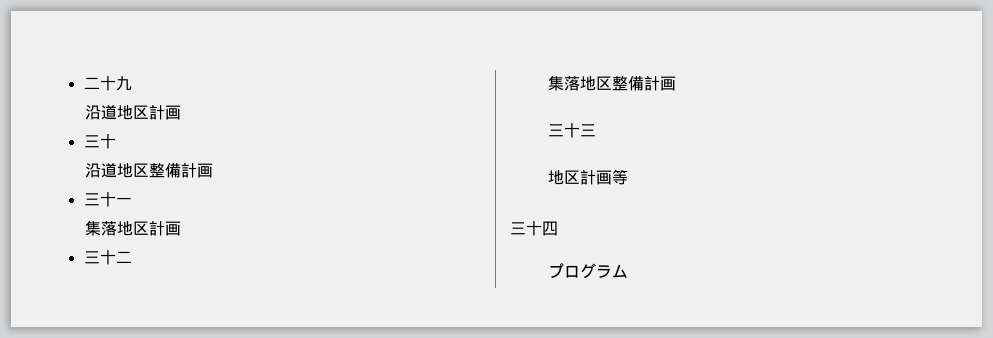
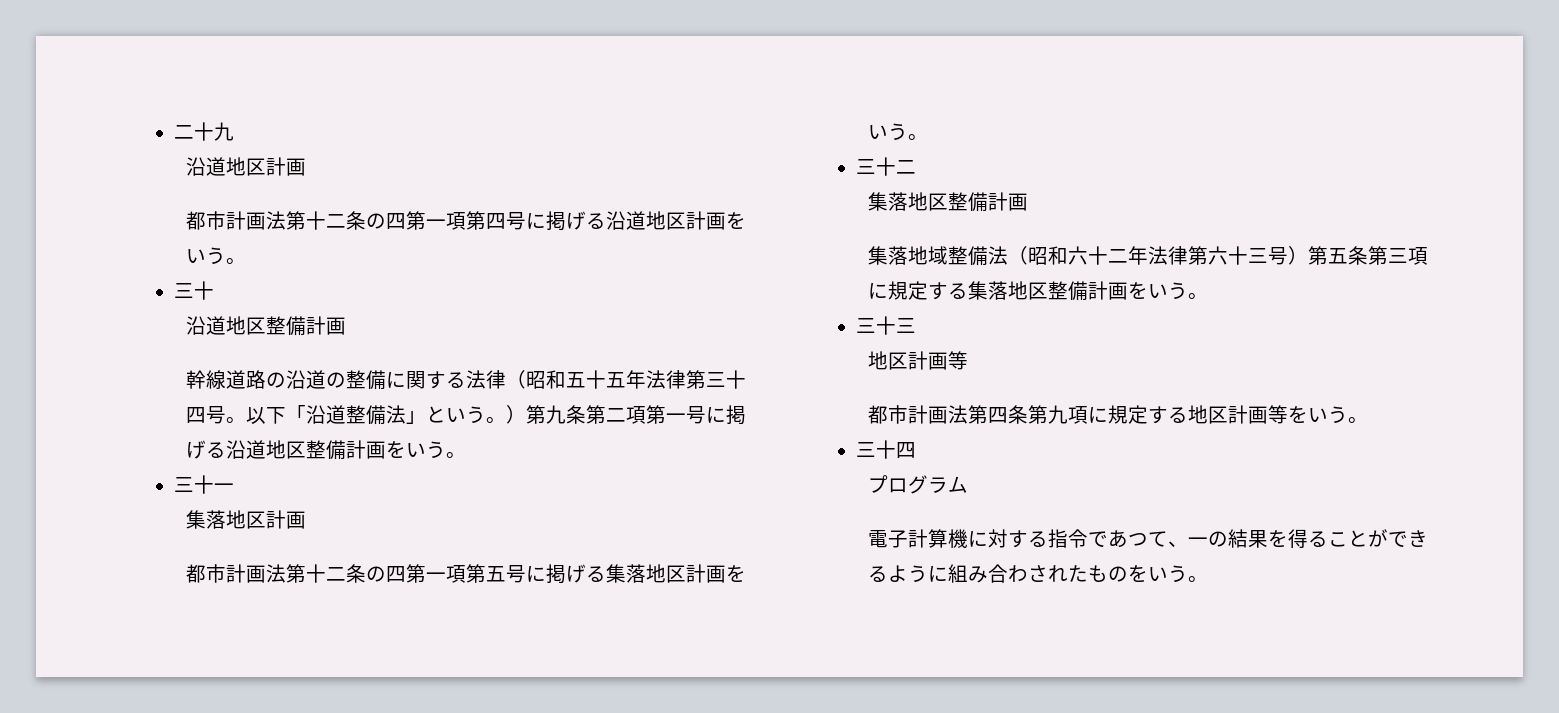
(182, 112) none -> [186,211,747,231] [186,247,247,265] // 都市計画法第十二条の四第一項第四号に掲げる沿道地区計画をいう。
(214, 170) none -> [186,370,747,390] [186,405,747,425] [186,440,467,460] // 幹線道路の沿道の整備に関する法律（昭和五十五年法律第三十四号。以下「沿道整備法」という。）第九条第二項第一号に掲げる沿道地区整備計画をいう。
(182, 228) none -> [186,564,747,584] [868,123,929,141] // 都市計画法第十二条の四第一項第五号に掲げる集落地区計画をいう。
[548,123,597,138] [548,169,629,185] [510,221,558,236] [548,263,629,279] 三十三 // 地区計画等 // 三十四 // プログラム -> [868,246,1429,266] [868,281,1209,301] [855,316,916,335] [868,351,969,370] [868,405,1369,424] [855,440,916,459] [868,475,969,494] [868,529,1429,548] [868,564,1209,583] 集落地域整備法（昭和六十二年法律第六十三号）第五条第三項に規定する集落地区整備計画をいう。 // 三十三 // 地区計画等 // 都市計画法第四条第九項に規定する地区計画等をいう。 // 三十四 // プログラム // 電子計算機に対する指令であつて、一の結果を得ることができるように組み合わされたものをいう。

